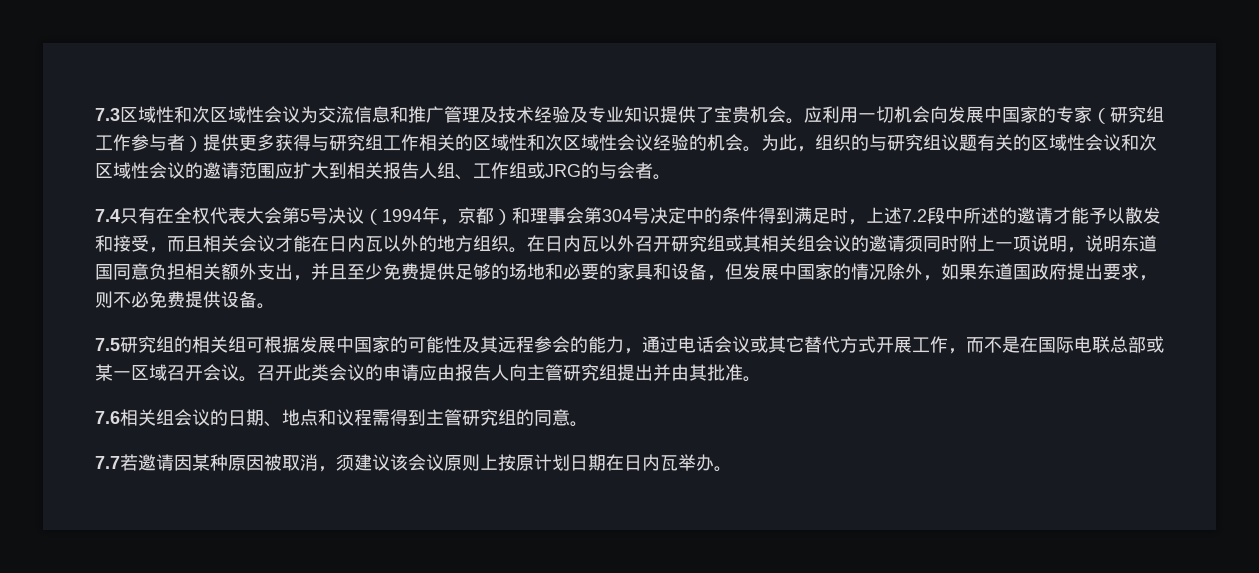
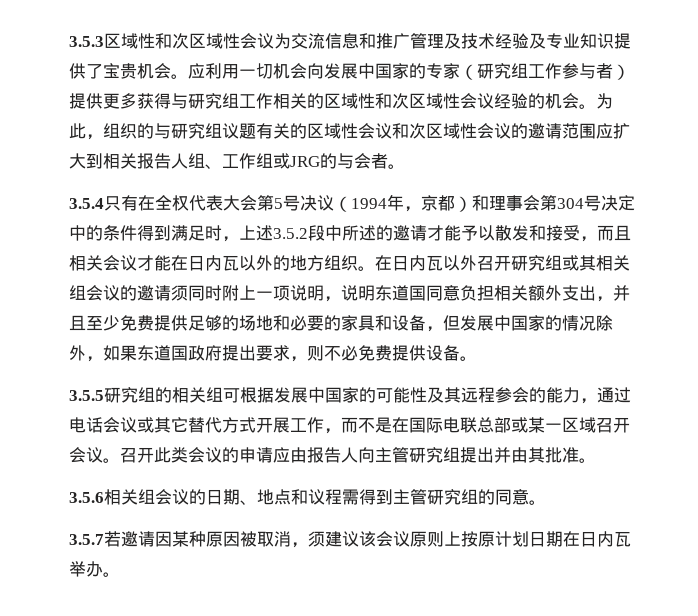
[95,108,120,121] 7.3 -> [69,36,104,47] 3.5.3
[95,209,120,222] 7.4 -> [69,198,104,209] 3.5.4
[902,209,927,222] 7.2 -> [273,228,308,239] 3.5.2
[95,338,120,351] 7.5 -> [69,390,104,401] 3.5.5
[95,411,120,424] 7.6 -> [69,492,104,503] 3.5.6
[95,456,120,469] 7.7 -> [69,534,104,545] 3.5.7

